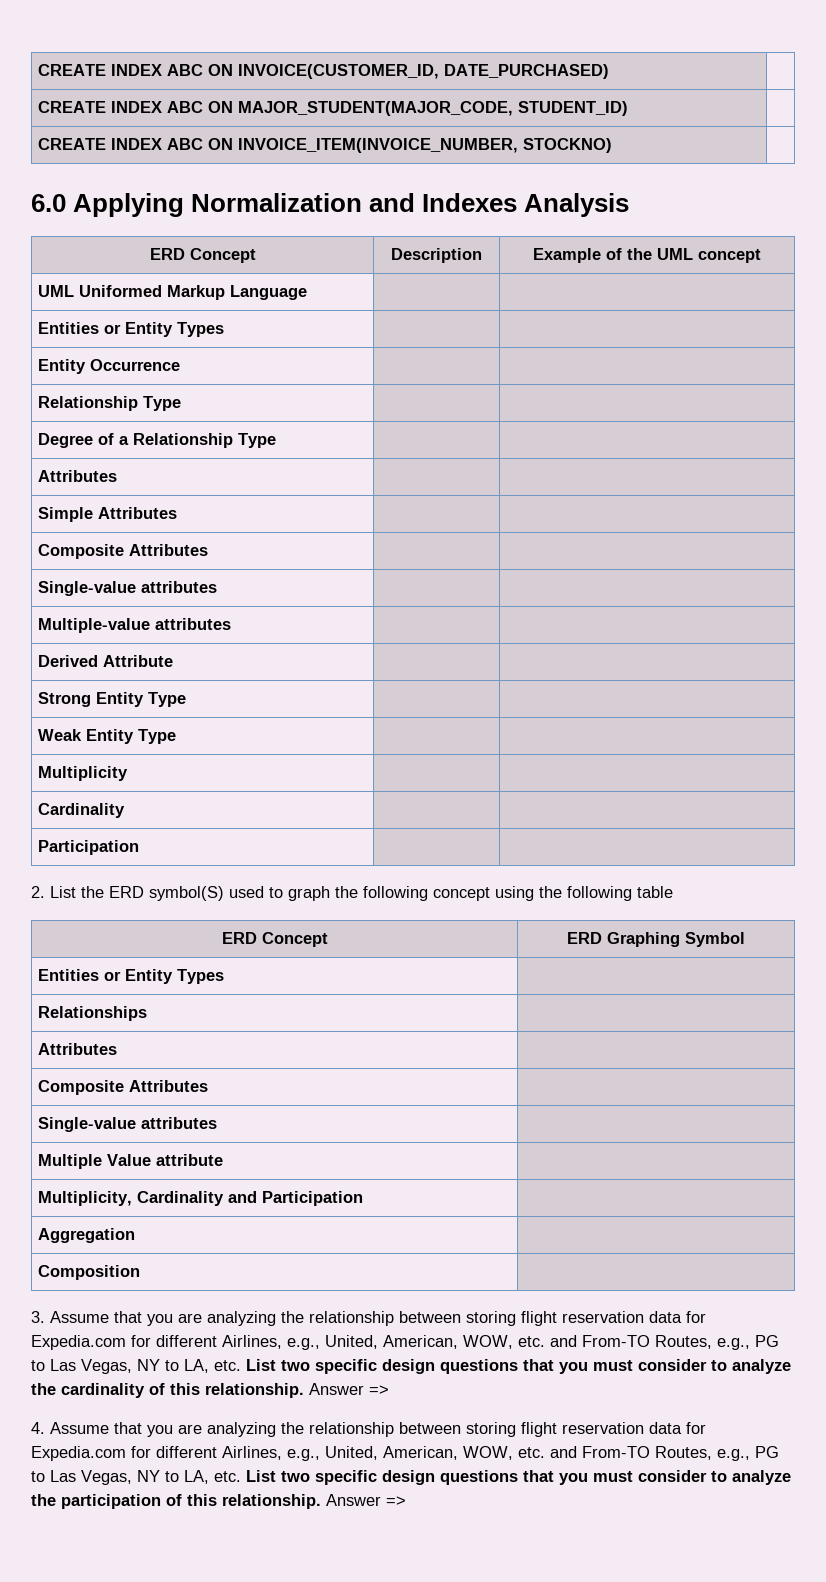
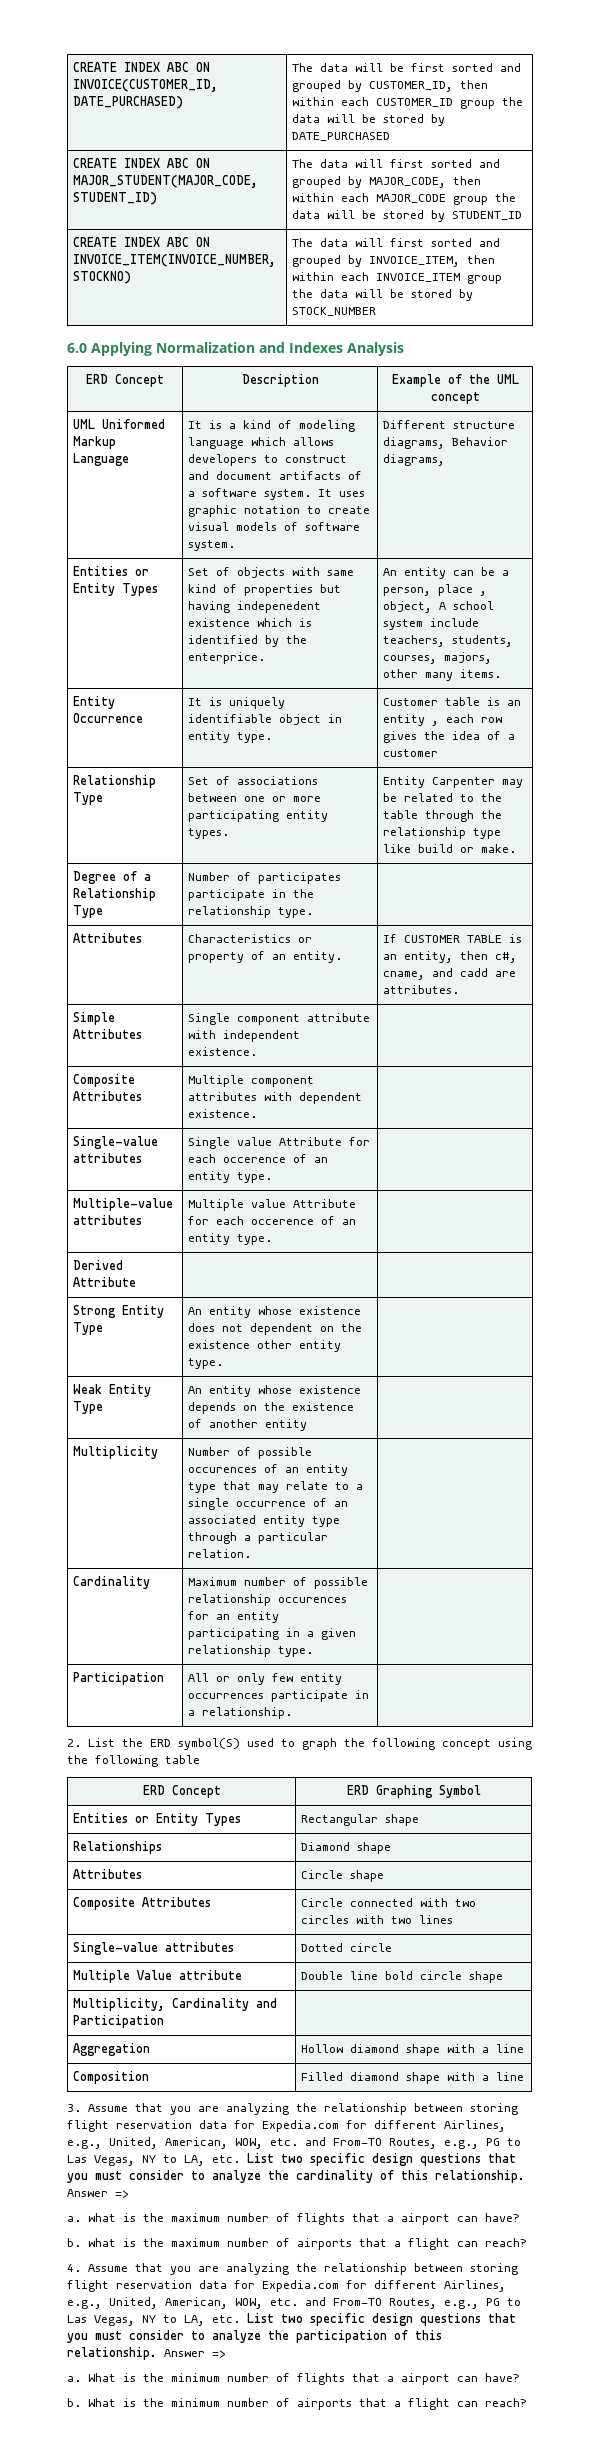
(610, 71) none -> [291,63,521,72] [291,80,488,92] [291,97,523,109] [291,114,445,126] [291,132,390,141] The data will be first sorted and grouped by CUSTOMER_ID, then within each CUSTOMER_ID group the data will be stored by DATE_PURCHASED
(629, 108) none -> [291,159,500,168] [291,176,481,188] [291,193,516,205] [291,210,522,222] The data will first sorted and grouped by MAJOR_CODE, then within each MAJOR_CODE group the data will be stored by STUDENT_ID
(613, 145) none -> [291,238,500,247] [291,255,495,267] [291,272,502,284] [291,289,473,301] [291,307,376,316] The data will first sorted and grouped by INVOICE_ITEM, then within each INVOICE_ITEM group the data will be stored by STOCK_NUMBER
[38,322,225,337] [38,359,181,374] [38,396,182,411] | // Entities or Entity Types | | // Entity Occurrence | | // Relationship Type | | -> [187,420,355,432] [187,437,334,449] [187,454,347,466] [187,471,362,480] [187,488,365,500] [187,505,370,517] [187,522,360,531] [187,540,235,551] [382,420,515,429] [382,437,508,449] [382,454,445,466] [72,566,149,576] [72,583,158,596] [187,567,354,578] [187,584,341,596] [187,601,321,613] [187,618,312,627] [187,635,307,647] [187,652,265,664] [382,567,509,579] [382,584,487,596] [382,601,494,613] [382,618,479,630] [382,635,513,647] [382,652,492,664] [382,669,501,681] [72,696,115,709] [72,713,143,723] [187,697,285,709] [187,714,342,725] [187,731,272,743] [382,697,521,706] [382,714,502,726] [382,731,515,743] [382,749,438,757] [72,775,156,788] [72,792,103,805] [187,776,318,785] [187,793,321,802] [187,810,328,822] [187,828,229,839] [382,776,523,788] [382,793,502,802] [382,810,502,822] [382,827,501,839] [382,844,516,853] It is a kind of modeling language which allows developers to construct and document artifacts of a software system. It uses graphic notation to create visual models of software system. | Different structure diagrams, Behavior diagrams, // Entities or Entity Types | Set of objects with same kind of properties but having indepenedent existence which is identified by the enterprice. | An entity can be a person, place , object, A school system include teachers, students, courses, majors, other many items. // Entity Occurrence | It is uniquely identifiable object in entity type. | Customer table is an entity , each row gives the idea of a customer // Relationship Type | Set of associations between one or more participating entity types. | Entity Carpenter may be related to the table through the relationship type like build or make.
[38,470,118,482] [38,507,178,522] [38,544,209,559] [38,581,218,596] [38,618,232,633] | // Attributes | | // Simple Attributes | | // Composite Attributes | | // Single-value attributes | | // Multiple-value attributes | -> [187,872,341,884] [187,889,314,901] [187,906,313,918] [72,933,142,943] [187,934,312,943] [187,951,342,963] [382,934,522,943] [382,951,517,963] [382,968,516,980] [382,985,459,994] [72,1012,115,1025] [72,1029,142,1039] [187,1013,370,1025] [187,1030,300,1042] [187,1047,257,1056] [72,1074,135,1087] [72,1091,142,1101] [187,1075,314,1087] [187,1092,362,1104] [187,1109,257,1118] [72,1136,158,1149] [72,1153,142,1163] [187,1137,370,1149] [187,1154,328,1163] [187,1171,272,1183] [72,1198,173,1211] [72,1215,142,1225] [187,1199,356,1211] [187,1216,356,1225] [187,1233,272,1245] Number of participates participate in the relationship type. | // Attributes | Characteristics or property of an entity. | If CUSTOMER TABLE is an entity, then c#, cname, and cadd are attributes. // Simple Attributes | Single component attribute with independent existence. | // Composite Attributes | Multiple component attributes with dependent existence. | // Single-value attributes | Single value Attribute for each occerence of an entity type. | // Multiple-value attributes | Multiple value Attribute for each occerence of an entity type.
[38,729,177,744] [38,766,129,781] [38,803,126,818] [38,840,140,855] | // Weak Entity Type | | // Multiplicity | | // Cardinality | | // Participation | -> [187,1306,361,1318] [187,1323,362,1335] [187,1340,341,1352] [187,1358,223,1369] [72,1384,151,1397] [72,1401,103,1414] [187,1385,361,1397] [187,1402,354,1414] [187,1419,307,1431] [72,1446,158,1459] [187,1447,312,1459] [187,1464,348,1476] [187,1481,363,1493] [187,1498,348,1510] [187,1515,340,1527] [187,1532,328,1544] [187,1549,251,1558] [72,1576,150,1589] [187,1577,368,1589] [187,1594,347,1606] [187,1611,279,1623] [187,1628,356,1640] [187,1645,313,1657] [72,1672,164,1685] [187,1673,342,1685] [187,1690,369,1702] [187,1707,292,1719] An entity whose existence does not dependent on the existence other entity type. | // Weak Entity Type | An entity whose existence depends on the existence of another entity | // Multiplicity | Number of possible occurences of an entity type that may relate to a single occurrence of an associated entity type through a particular relation. | // Cardinality | Maximum number of possible relationship occurences for an entity participating in a given relationship type. | // Participation | All or only few entity occurrences participate in a relationship.
(225, 976) none -> [300,1814,419,1826] Rectangular shape
[38,1043,118,1055] [38,1080,209,1095] [38,1117,218,1132] // Attributes | // Composite Attributes | // Single-value attributes | -> [300,1842,391,1854] [72,1869,142,1879] [300,1870,384,1882] [72,1897,211,1910] [300,1898,476,1907] [300,1915,453,1924] [72,1942,234,1955] [300,1943,392,1952] Diamond shape // Attributes | Circle shape // Composite Attributes | Circle connected with two circles with two lines // Single-value attributes | Dotted circle
(224, 1160) none -> [300,1971,503,1983] Double line bold circle shape
[38,1265,141,1280] // Composition | -> [300,2044,524,2056] [72,2071,149,2084] [300,2072,524,2084] Hollow diamond shape with a line // Composition | Filled diamond shape with a line
(389, 1390) none -> [67,2213,520,2225] [67,2238,527,2250] // a. what is the maximum number of flights that a airport can have? // b. what is the maximum number of airports that a flight can reach?
(406, 1501) none -> [67,2373,520,2385] [67,2398,527,2410] // a. What is the minimum number of flights that a airport can have? // b. What is the minimum number of airports that a flight can reach?

